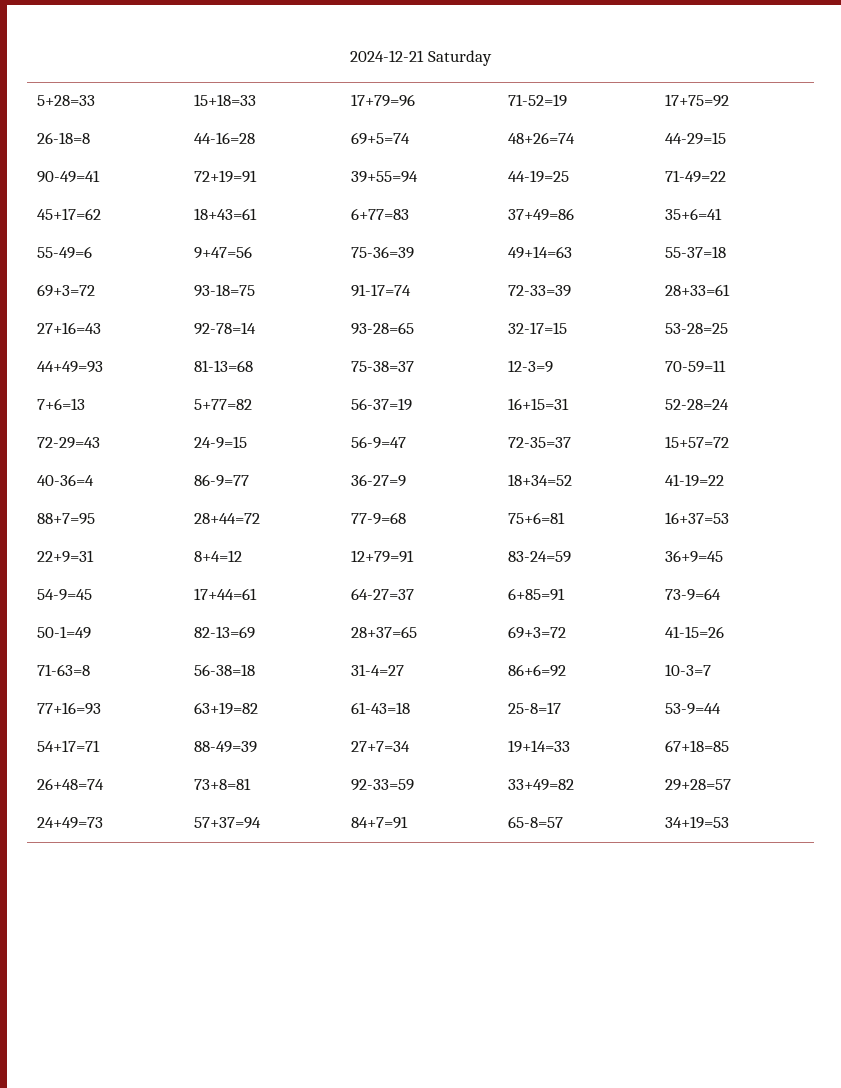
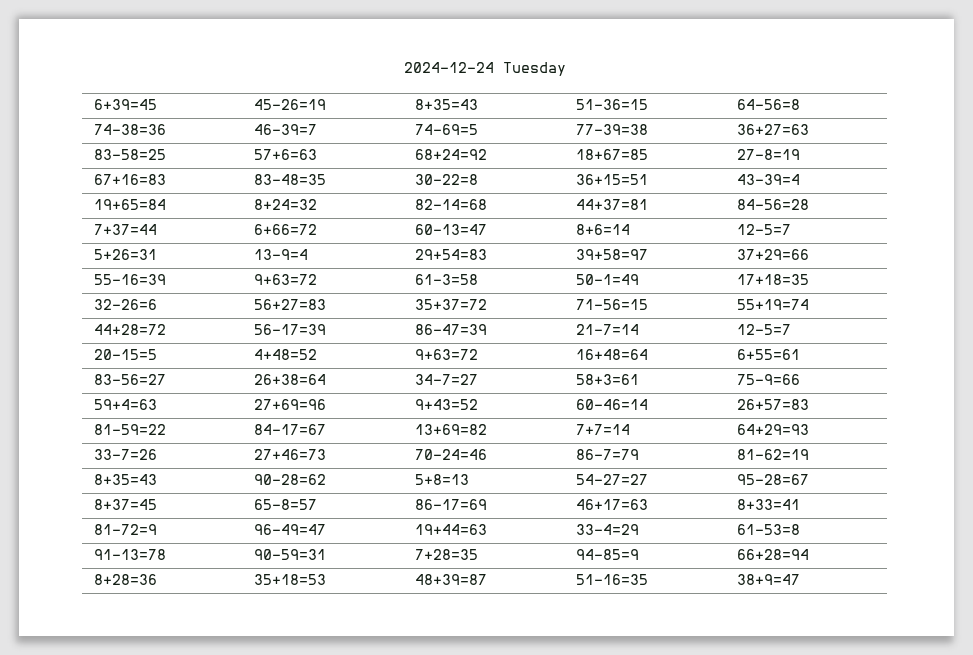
[350,50,492,66] [37,95,96,106] [194,94,257,106] [351,94,416,107] [508,94,568,107] [665,94,730,107] [37,132,91,144] [194,132,256,144] [351,132,411,145] [508,132,576,144] [665,132,727,145] [37,170,101,183] [194,170,258,183] [351,171,419,183] [508,170,570,183] [665,170,727,183] [37,208,102,220] [194,208,258,220] [351,208,410,220] [508,208,575,221] [665,208,723,220] [37,246,93,259] [194,246,253,259] [351,246,415,259] [508,246,573,259] [665,246,727,258] [37,284,96,297] [194,284,256,297] [351,284,412,297] [508,285,572,297] [665,284,731,296] [37,322,102,334] [194,322,257,335] [351,322,415,335] [508,322,568,334] [665,323,729,334] [37,361,104,373] [194,360,254,372] [351,361,415,372] [508,360,554,373] [665,360,727,373] [37,398,86,410] [194,399,253,410] [351,398,413,411] [508,398,570,410] [665,399,730,410] [37,437,101,449] [194,436,248,449] [351,436,407,449] [508,437,572,448] [665,436,730,448] [37,474,95,486] [194,474,250,487] [351,474,407,487] [508,474,573,486] [665,474,725,487] [37,513,96,525] [194,513,261,524] [351,512,407,525] [508,512,566,524] [665,512,730,524] [37,550,95,563] [194,550,243,562] [351,550,415,563] [508,551,572,563] [665,550,724,563] [37,589,93,601] [194,588,258,600] [351,588,415,600] [508,588,566,601] [665,588,722,601] [37,626,92,639] [194,626,256,639] [351,626,418,638] [508,626,567,639] [665,626,725,638] [37,664,91,676] [194,664,256,676] [351,664,405,676] [508,664,567,677] [665,664,712,676] [37,702,102,715] [194,702,259,715] [351,702,411,714] [508,702,562,714] [665,703,722,715] [37,740,101,752] [194,741,258,753] [351,741,411,752] [508,740,571,753] [665,740,730,752] [37,778,105,790] [194,778,252,790] [351,779,415,791] [508,779,575,791] [665,779,732,791] [37,817,104,829] [194,817,262,829] [351,816,409,829] [508,816,564,828] [665,816,730,829] 2024-12-21 Saturday // 5+28=33 | 15+18=33 | 17+79=96 | 71-52=19 | 17+75=92 // 26-18=8 | 44-16=28 | 69+5=74 | 48+26=74 | 44-29=15 // 90-49=41 | 72+19=91 | 39+55=94 | 44-19=25 | 71-49=22 // 45+17=62 | 18+43=61 | 6+77=83 | 37+49=86 | 35+6=41 // 55-49=6 | 9+47=56 | 75-36=39 | 49+14=63 | 55-37=18 // 69+3=72 | 93-18=75 | 91-17=74 | 72-33=39 | 28+33=61 // 27+16=43 | 92-78=14 | 93-28=65 | 32-17=15 | 53-28=25 // 44+49=93 | 81-13=68 | 75-38=37 | 12-3=9 | 70-59=11 // 7+6=13 | 5+77=82 | 56-37=19 | 16+15=31 | 52-28=24 // 72-29=43 | 24-9=15 | 56-9=47 | 72-35=37 | 15+57=72 // 40-36=4 | 86-9=77 | 36-27=9 | 18+34=52 | 41-19=22 // 88+7=95 | 28+44=72 | 77-9=68 | 75+6=81 | 16+37=53 // 22+9=31 | 8+4=12 | 12+79=91 | 83-24=59 | 36+9=45 // 54-9=45 | 17+44=61 | 64-27=37 | 6+85=91 | 73-9=64 // 50-1=49 | 82-13=69 | 28+37=65 | 69+3=72 | 41-15=26 // 71-63=8 | 56-38=18 | 31-4=27 | 86+6=92 | 10-3=7 // 77+16=93 | 63+19=82 | 61-43=18 | 25-8=17 | 53-9=44 // 54+17=71 | 88-49=39 | 27+7=34 | 19+14=33 | 67+18=85 // 26+48=74 | 73+8=81 | 92-33=59 | 33+49=82 | 29+28=57 // 24+49=73 | 57+37=94 | 84+7=91 | 65-8=57 | 34+19=53 -> [403,62,566,76] [93,99,157,110] [253,99,326,110] [414,99,478,110] [575,99,648,110] [736,99,800,110] [93,124,166,135] [253,124,317,135] [414,124,478,135] [575,124,648,135] [736,124,809,135] [93,149,166,160] [253,149,317,160] [414,149,487,160] [575,149,648,160] [736,149,800,160] [93,174,166,185] [253,174,326,185] [414,174,478,185] [575,174,648,185] [736,174,800,185] [93,199,166,210] [253,199,317,210] [414,199,487,210] [575,199,648,210] [736,199,809,210] [93,224,157,235] [253,224,317,235] [414,224,487,235] [575,224,630,235] [736,224,791,235] [93,249,157,260] [253,249,308,260] [414,249,487,260] [575,249,648,260] [736,249,809,260] [93,274,166,285] [253,274,317,285] [414,274,478,285] [575,274,639,285] [736,274,809,285] [93,299,157,310] [253,299,326,310] [414,299,487,310] [575,299,648,310] [736,299,809,310] [93,324,166,335] [253,324,326,335] [414,324,487,335] [575,324,639,335] [736,324,791,335] [93,349,157,360] [253,349,317,360] [414,349,478,360] [575,349,648,360] [736,349,800,360] [93,374,166,385] [253,374,326,385] [414,374,478,385] [575,374,639,385] [736,374,800,385] [93,399,157,410] [253,399,326,410] [414,399,478,410] [575,399,648,410] [736,399,809,410] [93,424,166,435] [253,424,326,435] [414,424,487,435] [575,424,630,435] [736,424,809,435] [93,449,157,460] [253,449,326,460] [414,449,487,460] [575,449,639,460] [736,449,809,460] [93,474,157,485] [253,474,326,485] [414,474,469,485] [575,474,648,485] [736,474,809,485] [93,499,157,510] [253,499,317,510] [414,499,487,510] [575,499,648,510] [736,499,800,510] [93,524,157,535] [253,524,326,535] [414,524,487,535] [575,524,639,535] [736,524,800,535] [93,549,166,560] [253,549,326,560] [414,549,478,560] [575,549,639,560] [736,549,809,560] [93,574,157,585] [253,574,326,585] [414,574,487,585] [575,574,648,585] [736,574,800,585] 2024-12-24 Tuesday // 6+39=45 | 45-26=19 | 8+35=43 | 51-36=15 | 64-56=8 // 74-38=36 | 46-39=7 | 74-69=5 | 77-39=38 | 36+27=63 // 83-58=25 | 57+6=63 | 68+24=92 | 18+67=85 | 27-8=19 // 67+16=83 | 83-48=35 | 30-22=8 | 36+15=51 | 43-39=4 // 19+65=84 | 8+24=32 | 82-14=68 | 44+37=81 | 84-56=28 // 7+37=44 | 6+66=72 | 60-13=47 | 8+6=14 | 12-5=7 // 5+26=31 | 13-9=4 | 29+54=83 | 39+58=97 | 37+29=66 // 55-16=39 | 9+63=72 | 61-3=58 | 50-1=49 | 17+18=35 // 32-26=6 | 56+27=83 | 35+37=72 | 71-56=15 | 55+19=74 // 44+28=72 | 56-17=39 | 86-47=39 | 21-7=14 | 12-5=7 // 20-15=5 | 4+48=52 | 9+63=72 | 16+48=64 | 6+55=61 // 83-56=27 | 26+38=64 | 34-7=27 | 58+3=61 | 75-9=66 // 59+4=63 | 27+69=96 | 9+43=52 | 60-46=14 | 26+57=83 // 81-59=22 | 84-17=67 | 13+69=82 | 7+7=14 | 64+29=93 // 33-7=26 | 27+46=73 | 70-24=46 | 86-7=79 | 81-62=19 // 8+35=43 | 90-28=62 | 5+8=13 | 54-27=27 | 95-28=67 // 8+37=45 | 65-8=57 | 86-17=69 | 46+17=63 | 8+33=41 // 81-72=9 | 96-49=47 | 19+44=63 | 33-4=29 | 61-53=8 // 91-13=78 | 90-59=31 | 7+28=35 | 94-85=9 | 66+28=94 // 8+28=36 | 35+18=53 | 48+39=87 | 51-16=35 | 38+9=47

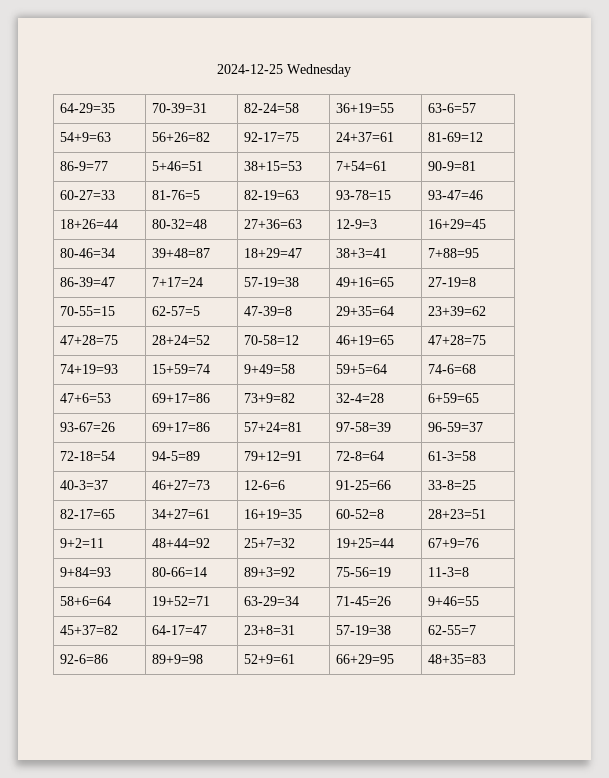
[403,62,566,76] [93,99,157,110] [253,99,326,110] [414,99,478,110] [575,99,648,110] [736,99,800,110] [93,124,166,135] [253,124,317,135] [414,124,478,135] [575,124,648,135] [736,124,809,135] [93,149,166,160] [253,149,317,160] [414,149,487,160] [575,149,648,160] [736,149,800,160] [93,174,166,185] [253,174,326,185] [414,174,478,185] [575,174,648,185] [736,174,800,185] [93,199,166,210] [253,199,317,210] [414,199,487,210] [575,199,648,210] [736,199,809,210] [93,224,157,235] [253,224,317,235] [414,224,487,235] [575,224,630,235] [736,224,791,235] [93,249,157,260] [253,249,308,260] [414,249,487,260] [575,249,648,260] [736,249,809,260] [93,274,166,285] [253,274,317,285] [414,274,478,285] [575,274,639,285] [736,274,809,285] [93,299,157,310] [253,299,326,310] [414,299,487,310] [575,299,648,310] [736,299,809,310] [93,324,166,335] [253,324,326,335] [414,324,487,335] [575,324,639,335] [736,324,791,335] [93,349,157,360] [253,349,317,360] [414,349,478,360] [575,349,648,360] [736,349,800,360] [93,374,166,385] [253,374,326,385] [414,374,478,385] [575,374,639,385] [736,374,800,385] [93,399,157,410] [253,399,326,410] [414,399,478,410] [575,399,648,410] [736,399,809,410] [93,424,166,435] [253,424,326,435] [414,424,487,435] [575,424,630,435] [736,424,809,435] [93,449,157,460] [253,449,326,460] [414,449,487,460] [575,449,639,460] [736,449,809,460] [93,474,157,485] [253,474,326,485] [414,474,469,485] [575,474,648,485] [736,474,809,485] [93,499,157,510] [253,499,317,510] [414,499,487,510] [575,499,648,510] [736,499,800,510] [93,524,157,535] [253,524,326,535] [414,524,487,535] [575,524,639,535] [736,524,800,535] [93,549,166,560] [253,549,326,560] [414,549,478,560] [575,549,639,560] [736,549,809,560] [93,574,157,585] [253,574,326,585] [414,574,487,585] [575,574,648,585] [736,574,800,585] 2024-12-24 Tuesday // 6+39=45 | 45-26=19 | 8+35=43 | 51-36=15 | 64-56=8 // 74-38=36 | 46-39=7 | 74-69=5 | 77-39=38 | 36+27=63 // 83-58=25 | 57+6=63 | 68+24=92 | 18+67=85 | 27-8=19 // 67+16=83 | 83-48=35 | 30-22=8 | 36+15=51 | 43-39=4 // 19+65=84 | 8+24=32 | 82-14=68 | 44+37=81 | 84-56=28 // 7+37=44 | 6+66=72 | 60-13=47 | 8+6=14 | 12-5=7 // 5+26=31 | 13-9=4 | 29+54=83 | 39+58=97 | 37+29=66 // 55-16=39 | 9+63=72 | 61-3=58 | 50-1=49 | 17+18=35 // 32-26=6 | 56+27=83 | 35+37=72 | 71-56=15 | 55+19=74 // 44+28=72 | 56-17=39 | 86-47=39 | 21-7=14 | 12-5=7 // 20-15=5 | 4+48=52 | 9+63=72 | 16+48=64 | 6+55=61 // 83-56=27 | 26+38=64 | 34-7=27 | 58+3=61 | 75-9=66 // 59+4=63 | 27+69=96 | 9+43=52 | 60-46=14 | 26+57=83 // 81-59=22 | 84-17=67 | 13+69=82 | 7+7=14 | 64+29=93 // 33-7=26 | 27+46=73 | 70-24=46 | 86-7=79 | 81-62=19 // 8+35=43 | 90-28=62 | 5+8=13 | 54-27=27 | 95-28=67 // 8+37=45 | 65-8=57 | 86-17=69 | 46+17=63 | 8+33=41 // 81-72=9 | 96-49=47 | 19+44=63 | 33-4=29 | 61-53=8 // 91-13=78 | 90-59=31 | 7+28=35 | 94-85=9 | 66+28=94 // 8+28=36 | 35+18=53 | 48+39=87 | 51-16=35 | 38+9=47 -> [217,64,351,77] [60,103,116,113] [152,103,208,113] [244,103,300,113] [336,103,395,113] [428,103,477,113] [60,132,112,142] [152,132,211,142] [244,132,300,142] [336,132,395,142] [428,132,484,142] [60,161,109,171] [152,161,204,171] [244,161,303,171] [336,161,388,171] [428,161,477,171] [60,190,116,200] [152,190,201,200] [244,190,300,200] [336,190,392,200] [428,190,484,200] [60,219,119,229] [152,219,208,229] [244,219,303,229] [336,219,378,229] [428,219,487,229] [60,248,116,258] [152,248,211,258] [244,248,303,258] [336,248,388,258] [428,248,480,258] [60,277,116,287] [152,277,204,287] [244,277,300,287] [336,277,395,287] [428,277,477,287] [60,306,116,316] [152,306,201,316] [244,306,293,316] [336,306,395,316] [428,306,487,316] [60,335,119,345] [152,335,211,345] [244,335,300,345] [336,335,395,345] [428,335,487,345] [60,364,119,374] [152,364,211,374] [244,364,296,374] [336,364,388,374] [428,364,477,374] [60,393,112,403] [152,393,211,403] [244,393,296,403] [336,393,385,403] [428,393,480,403] [60,422,116,432] [152,422,211,432] [244,422,303,432] [336,422,392,432] [428,422,484,432] [60,451,116,461] [152,451,201,461] [244,451,303,461] [336,451,385,461] [428,451,477,461] [60,480,109,490] [152,480,211,490] [244,480,286,490] [336,480,392,490] [428,480,477,490] [60,509,116,519] [152,509,211,519] [244,509,303,519] [336,509,385,519] [428,509,487,519] [60,538,105,548] [152,538,211,548] [244,538,296,548] [336,538,395,548] [428,538,480,548] [60,567,112,577] [152,567,208,577] [244,567,296,577] [336,567,392,577] [428,567,470,577] [60,596,112,606] [152,596,211,606] [244,596,300,606] [336,596,392,606] [428,596,480,606] [60,625,119,635] [152,625,208,635] [244,625,296,635] [336,625,392,635] [428,625,477,635] [60,654,109,664] [152,654,204,664] [244,654,296,664] [336,654,395,664] [428,654,487,664] 2024-12-25 Wednesday // 64-29=35 | 70-39=31 | 82-24=58 | 36+19=55 | 63-6=57 // 54+9=63 | 56+26=82 | 92-17=75 | 24+37=61 | 81-69=12 // 86-9=77 | 5+46=51 | 38+15=53 | 7+54=61 | 90-9=81 // 60-27=33 | 81-76=5 | 82-19=63 | 93-78=15 | 93-47=46 // 18+26=44 | 80-32=48 | 27+36=63 | 12-9=3 | 16+29=45 // 80-46=34 | 39+48=87 | 18+29=47 | 38+3=41 | 7+88=95 // 86-39=47 | 7+17=24 | 57-19=38 | 49+16=65 | 27-19=8 // 70-55=15 | 62-57=5 | 47-39=8 | 29+35=64 | 23+39=62 // 47+28=75 | 28+24=52 | 70-58=12 | 46+19=65 | 47+28=75 // 74+19=93 | 15+59=74 | 9+49=58 | 59+5=64 | 74-6=68 // 47+6=53 | 69+17=86 | 73+9=82 | 32-4=28 | 6+59=65 // 93-67=26 | 69+17=86 | 57+24=81 | 97-58=39 | 96-59=37 // 72-18=54 | 94-5=89 | 79+12=91 | 72-8=64 | 61-3=58 // 40-3=37 | 46+27=73 | 12-6=6 | 91-25=66 | 33-8=25 // 82-17=65 | 34+27=61 | 16+19=35 | 60-52=8 | 28+23=51 // 9+2=11 | 48+44=92 | 25+7=32 | 19+25=44 | 67+9=76 // 9+84=93 | 80-66=14 | 89+3=92 | 75-56=19 | 11-3=8 // 58+6=64 | 19+52=71 | 63-29=34 | 71-45=26 | 9+46=55 // 45+37=82 | 64-17=47 | 23+8=31 | 57-19=38 | 62-55=7 // 92-6=86 | 89+9=98 | 52+9=61 | 66+29=95 | 48+35=83

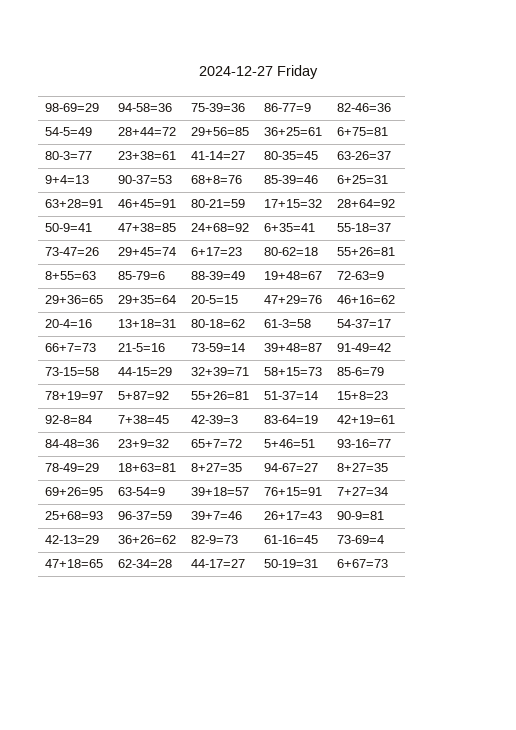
[217,64,351,77] [60,103,116,113] [152,103,208,113] [244,103,300,113] [336,103,395,113] [428,103,477,113] [60,132,112,142] [152,132,211,142] [244,132,300,142] [336,132,395,142] [428,132,484,142] [60,161,109,171] [152,161,204,171] [244,161,303,171] [336,161,388,171] [428,161,477,171] [60,190,116,200] [152,190,201,200] [244,190,300,200] [336,190,392,200] [428,190,484,200] [60,219,119,229] [152,219,208,229] [244,219,303,229] [336,219,378,229] [428,219,487,229] [60,248,116,258] [152,248,211,258] [244,248,303,258] [336,248,388,258] [428,248,480,258] [60,277,116,287] [152,277,204,287] [244,277,300,287] [336,277,395,287] [428,277,477,287] [60,306,116,316] [152,306,201,316] [244,306,293,316] [336,306,395,316] [428,306,487,316] [60,335,119,345] [152,335,211,345] [244,335,300,345] [336,335,395,345] [428,335,487,345] [60,364,119,374] [152,364,211,374] [244,364,296,374] [336,364,388,374] [428,364,477,374] [60,393,112,403] [152,393,211,403] [244,393,296,403] [336,393,385,403] [428,393,480,403] [60,422,116,432] [152,422,211,432] [244,422,303,432] [336,422,392,432] [428,422,484,432] [60,451,116,461] [152,451,201,461] [244,451,303,461] [336,451,385,461] [428,451,477,461] [60,480,109,490] [152,480,211,490] [244,480,286,490] [336,480,392,490] [428,480,477,490] [60,509,116,519] [152,509,211,519] [244,509,303,519] [336,509,385,519] [428,509,487,519] [60,538,105,548] [152,538,211,548] [244,538,296,548] [336,538,395,548] [428,538,480,548] [60,567,112,577] [152,567,208,577] [244,567,296,577] [336,567,392,577] [428,567,470,577] [60,596,112,606] [152,596,211,606] [244,596,300,606] [336,596,392,606] [428,596,480,606] [60,625,119,635] [152,625,208,635] [244,625,296,635] [336,625,392,635] [428,625,477,635] [60,654,109,664] [152,654,204,664] [244,654,296,664] [336,654,395,664] [428,654,487,664] 2024-12-25 Wednesday // 64-29=35 | 70-39=31 | 82-24=58 | 36+19=55 | 63-6=57 // 54+9=63 | 56+26=82 | 92-17=75 | 24+37=61 | 81-69=12 // 86-9=77 | 5+46=51 | 38+15=53 | 7+54=61 | 90-9=81 // 60-27=33 | 81-76=5 | 82-19=63 | 93-78=15 | 93-47=46 // 18+26=44 | 80-32=48 | 27+36=63 | 12-9=3 | 16+29=45 // 80-46=34 | 39+48=87 | 18+29=47 | 38+3=41 | 7+88=95 // 86-39=47 | 7+17=24 | 57-19=38 | 49+16=65 | 27-19=8 // 70-55=15 | 62-57=5 | 47-39=8 | 29+35=64 | 23+39=62 // 47+28=75 | 28+24=52 | 70-58=12 | 46+19=65 | 47+28=75 // 74+19=93 | 15+59=74 | 9+49=58 | 59+5=64 | 74-6=68 // 47+6=53 | 69+17=86 | 73+9=82 | 32-4=28 | 6+59=65 // 93-67=26 | 69+17=86 | 57+24=81 | 97-58=39 | 96-59=37 // 72-18=54 | 94-5=89 | 79+12=91 | 72-8=64 | 61-3=58 // 40-3=37 | 46+27=73 | 12-6=6 | 91-25=66 | 33-8=25 // 82-17=65 | 34+27=61 | 16+19=35 | 60-52=8 | 28+23=51 // 9+2=11 | 48+44=92 | 25+7=32 | 19+25=44 | 67+9=76 // 9+84=93 | 80-66=14 | 89+3=92 | 75-56=19 | 11-3=8 // 58+6=64 | 19+52=71 | 63-29=34 | 71-45=26 | 9+46=55 // 45+37=82 | 64-17=47 | 23+8=31 | 57-19=38 | 62-55=7 // 92-6=86 | 89+9=98 | 52+9=61 | 66+29=95 | 48+35=83 -> [199,65,318,79] [45,103,100,112] [118,103,173,112] [191,103,246,112] [264,103,312,112] [337,103,392,112] [45,127,93,136] [118,127,177,136] [191,127,250,136] [264,127,323,136] [337,127,389,136] [45,151,93,160] [118,151,177,160] [191,151,246,160] [264,151,319,160] [337,151,392,160] [45,175,90,184] [118,175,173,184] [191,175,243,184] [264,175,319,184] [337,175,389,184] [45,199,104,208] [118,199,177,208] [191,199,246,208] [264,199,323,208] [337,199,396,208] [45,223,93,232] [118,223,177,232] [191,223,250,232] [264,223,316,232] [337,223,392,232] [45,247,100,256] [118,247,177,256] [191,247,243,256] [264,247,319,256] [337,247,396,256] [45,271,97,280] [118,271,166,280] [191,271,246,280] [264,271,323,280] [337,271,385,280] [45,295,104,304] [118,295,177,304] [191,295,239,304] [264,295,323,304] [337,295,396,304] [45,319,93,328] [118,319,177,328] [191,319,246,328] [264,319,312,328] [337,319,392,328] [45,343,97,352] [118,343,166,352] [191,343,246,352] [264,343,323,352] [337,343,392,352] [45,367,100,376] [118,367,173,376] [191,367,250,376] [264,367,323,376] [337,367,385,376] [45,391,104,400] [118,391,170,400] [191,391,250,400] [264,391,319,400] [337,391,389,400] [45,415,93,424] [118,415,170,424] [191,415,239,424] [264,415,319,424] [337,415,396,424] [45,439,100,448] [118,439,170,448] [191,439,243,448] [264,439,316,448] [337,439,392,448] [45,463,100,472] [118,463,177,472] [191,463,243,472] [264,463,319,472] [337,463,389,472] [45,487,104,496] [118,487,166,496] [191,487,250,496] [264,487,323,496] [337,487,389,496] [45,511,104,520] [118,511,173,520] [191,511,243,520] [264,511,323,520] [337,511,385,520] [45,535,100,544] [118,535,177,544] [191,535,239,544] [264,535,319,544] [337,535,385,544] [45,559,104,568] [118,559,173,568] [191,559,246,568] [264,559,319,568] [337,559,389,568] 2024-12-27 Friday // 98-69=29 | 94-58=36 | 75-39=36 | 86-77=9 | 82-46=36 // 54-5=49 | 28+44=72 | 29+56=85 | 36+25=61 | 6+75=81 // 80-3=77 | 23+38=61 | 41-14=27 | 80-35=45 | 63-26=37 // 9+4=13 | 90-37=53 | 68+8=76 | 85-39=46 | 6+25=31 // 63+28=91 | 46+45=91 | 80-21=59 | 17+15=32 | 28+64=92 // 50-9=41 | 47+38=85 | 24+68=92 | 6+35=41 | 55-18=37 // 73-47=26 | 29+45=74 | 6+17=23 | 80-62=18 | 55+26=81 // 8+55=63 | 85-79=6 | 88-39=49 | 19+48=67 | 72-63=9 // 29+36=65 | 29+35=64 | 20-5=15 | 47+29=76 | 46+16=62 // 20-4=16 | 13+18=31 | 80-18=62 | 61-3=58 | 54-37=17 // 66+7=73 | 21-5=16 | 73-59=14 | 39+48=87 | 91-49=42 // 73-15=58 | 44-15=29 | 32+39=71 | 58+15=73 | 85-6=79 // 78+19=97 | 5+87=92 | 55+26=81 | 51-37=14 | 15+8=23 // 92-8=84 | 7+38=45 | 42-39=3 | 83-64=19 | 42+19=61 // 84-48=36 | 23+9=32 | 65+7=72 | 5+46=51 | 93-16=77 // 78-49=29 | 18+63=81 | 8+27=35 | 94-67=27 | 8+27=35 // 69+26=95 | 63-54=9 | 39+18=57 | 76+15=91 | 7+27=34 // 25+68=93 | 96-37=59 | 39+7=46 | 26+17=43 | 90-9=81 // 42-13=29 | 36+26=62 | 82-9=73 | 61-16=45 | 73-69=4 // 47+18=65 | 62-34=28 | 44-17=27 | 50-19=31 | 6+67=73

